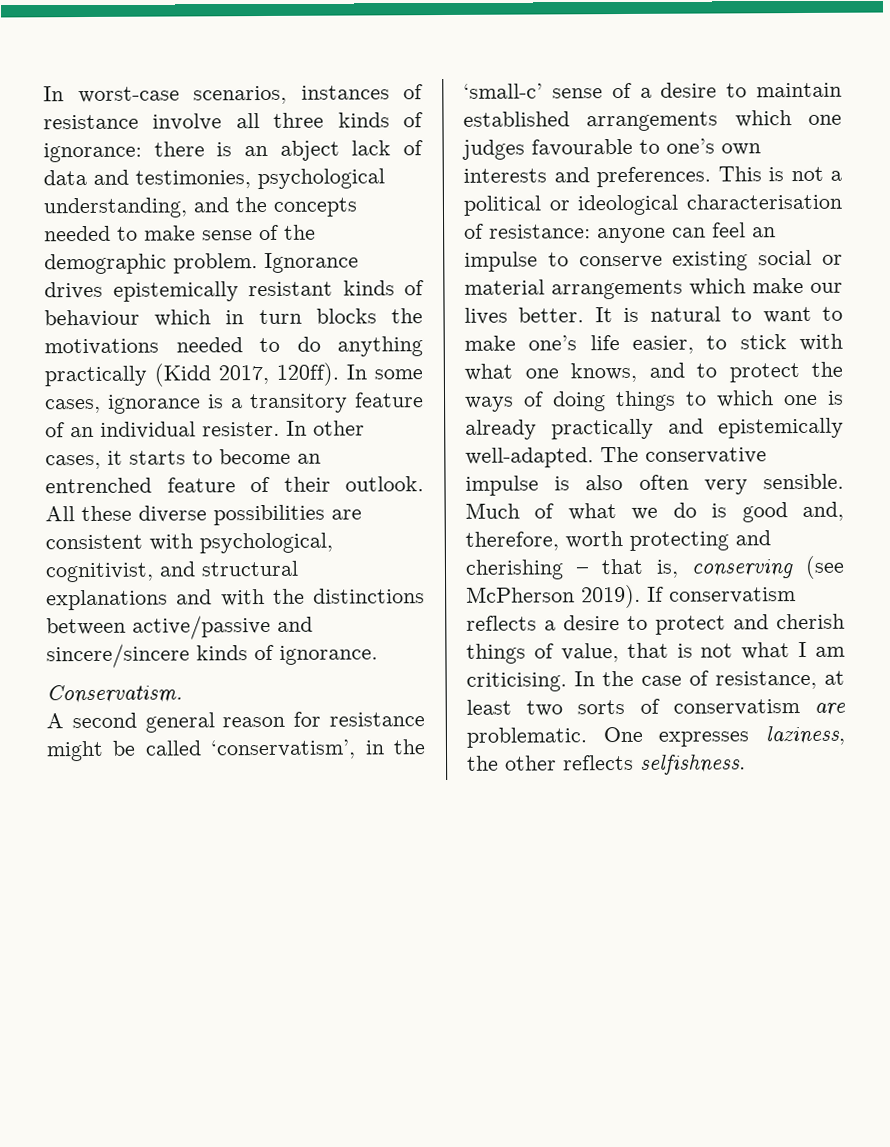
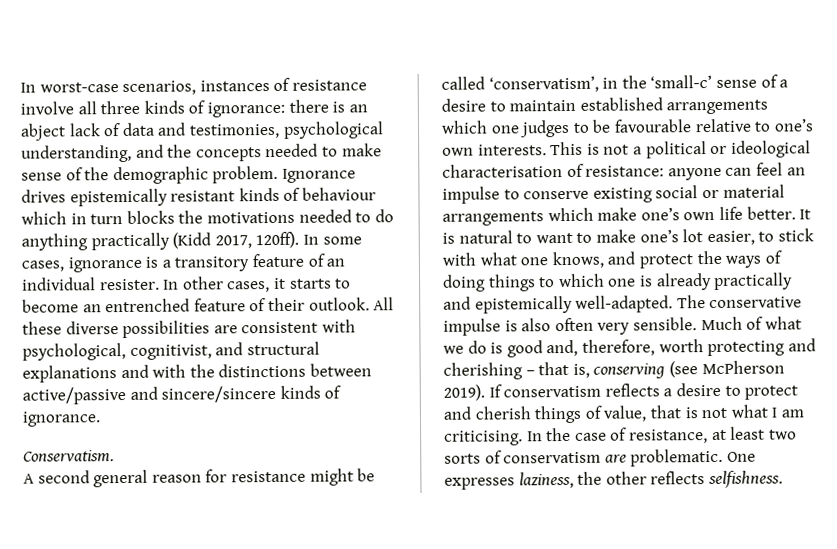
[531,138,761,157] [463,166,711,188] favourable to one’s own interests and preferences. -> [572,118,814,133] [442,144,547,156] to be favourable relative to one’s own interests.
[810,282,843,293] [464,307,508,325] our lives -> [640,206,743,221] one’s own life
[589,335,620,351] life -> [682,229,704,243] lot
[696,363,717,378] to -> (636, 258) none

